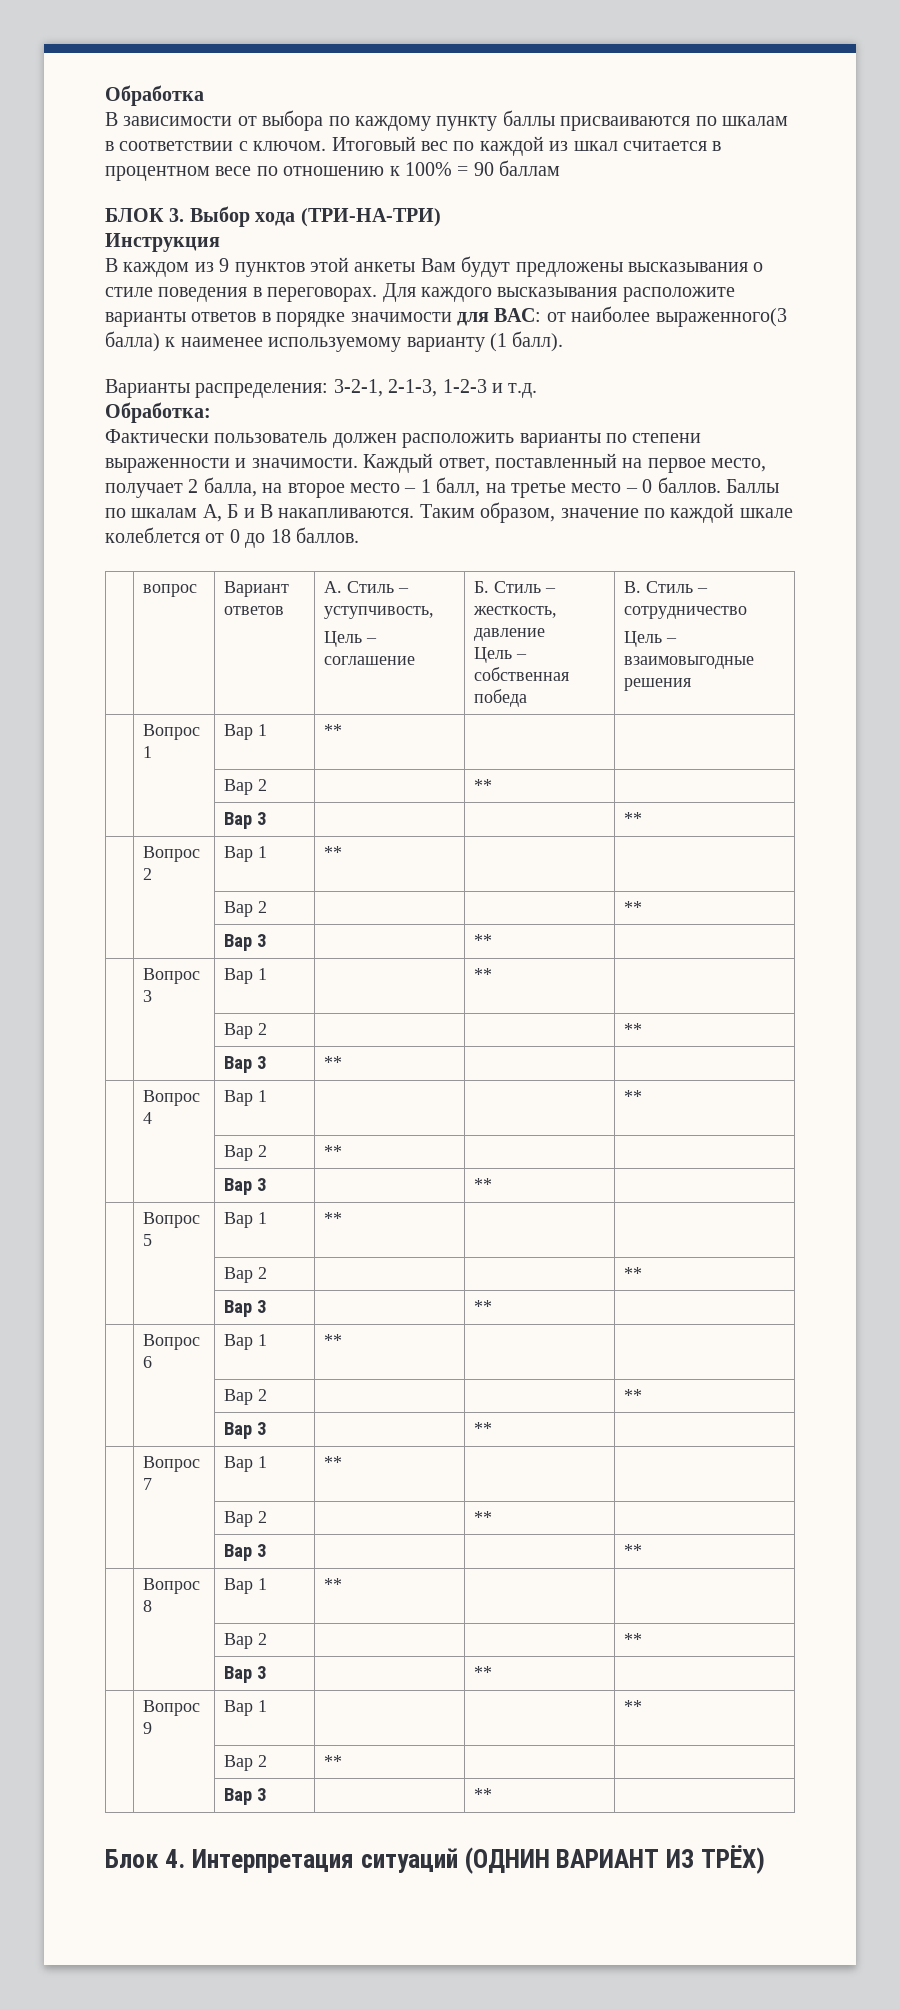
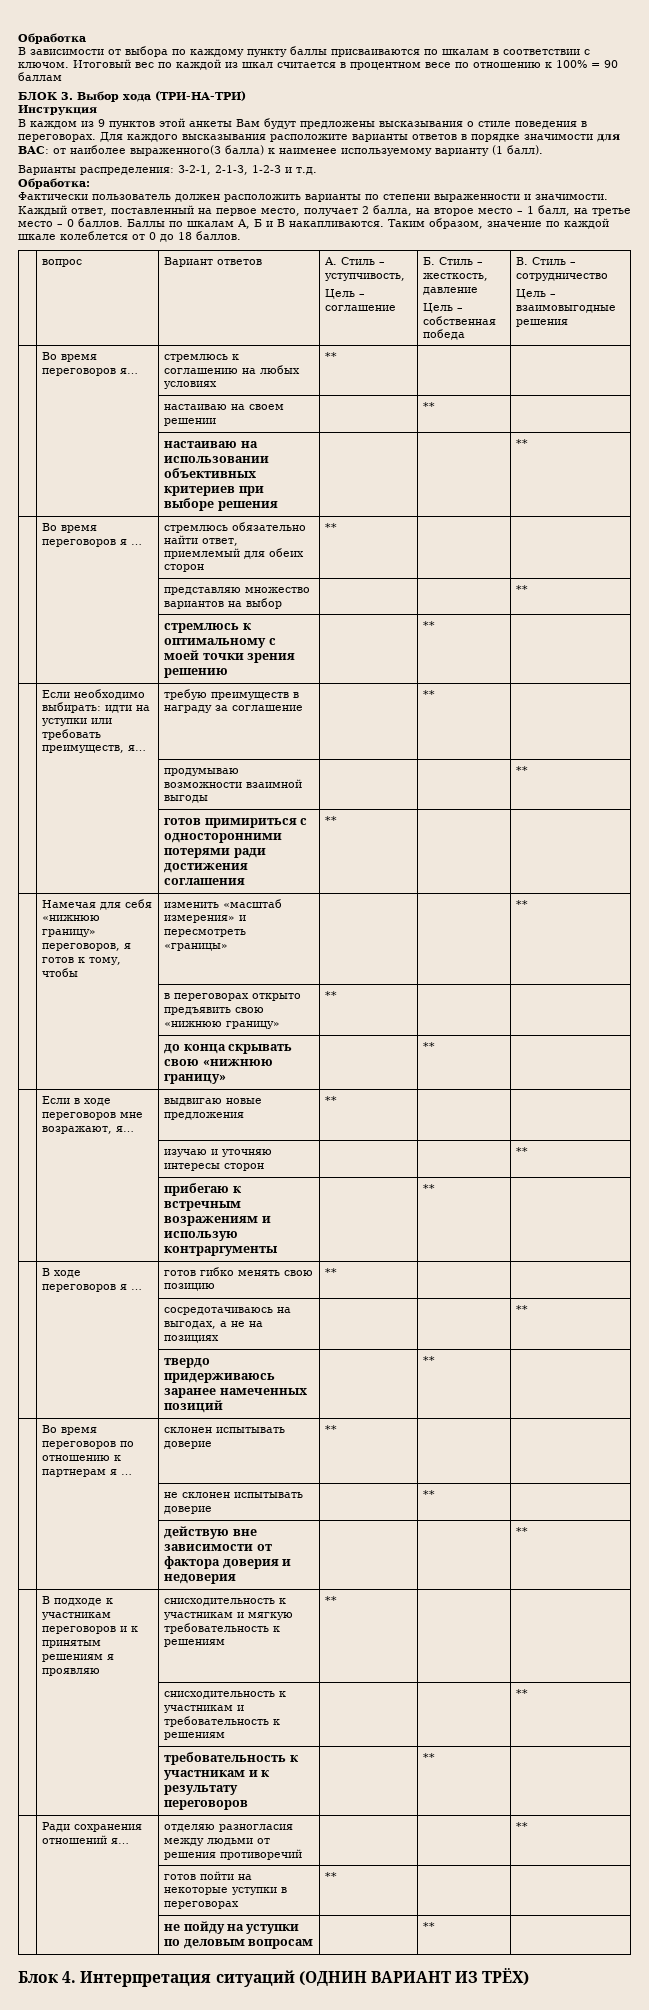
[142,724,200,740] [142,746,152,758] [223,724,267,740] [323,724,342,736] [223,779,267,795] [473,779,492,791] [223,812,266,829] [623,812,642,824] [142,846,200,862] [142,868,152,880] [223,846,267,862] [323,846,342,858] [223,901,267,917] [623,901,642,913] [223,934,266,951] [473,934,492,946] [142,968,200,984] [142,990,152,1002] [223,968,267,984] [473,968,492,980] [223,1023,267,1039] [623,1023,642,1035] [223,1056,266,1073] [323,1056,342,1068] [142,1090,200,1106] [142,1112,152,1124] [223,1090,267,1106] [623,1090,642,1102] [223,1145,267,1161] [323,1145,342,1157] [223,1178,266,1195] [473,1178,492,1190] [142,1212,200,1228] [142,1234,152,1246] [223,1212,267,1228] [323,1212,342,1224] [223,1267,267,1283] [623,1267,642,1279] [223,1300,266,1317] [473,1300,492,1312] [142,1334,200,1350] [142,1356,152,1368] [223,1334,267,1350] [323,1334,342,1346] [223,1389,267,1405] [623,1389,642,1401] [223,1422,266,1439] [473,1422,492,1434] [142,1456,200,1472] [142,1478,152,1490] [223,1456,267,1472] [323,1456,342,1468] [223,1511,267,1527] [473,1511,492,1523] [223,1544,266,1561] [623,1544,642,1556] [142,1578,200,1594] [142,1600,152,1612] [223,1578,267,1594] [323,1578,342,1590] [223,1633,267,1649] [623,1633,642,1645] [223,1666,266,1683] [473,1666,492,1678] [142,1700,200,1716] [142,1722,152,1734] [223,1700,267,1716] [623,1700,642,1712] [223,1755,267,1771] [323,1755,342,1767] [223,1788,266,1805] Вопрос 1 | Вар 1 | ** | | // | | Вар 2 | | ** | // | | Вар 3 | | | ** // | Вопрос 2 | Вар 1 | ** | | // | | Вар 2 | | | ** // | | Вар 3 | | ** | // | Вопрос 3 | Вар 1 | | ** | // | | Вар 2 | | | ** // | | Вар 3 | ** | | // | Вопрос 4 | Вар 1 | | | ** // | | Вар 2 | ** | | // | | Вар 3 | | ** | // | Вопрос 5 | Вар 1 | ** | | // | | Вар 2 | | | ** // | | Вар 3 | | ** | // | Вопрос 6 | Вар 1 | ** | | // | | Вар 2 | | | ** // | | Вар 3 | | ** | // | Вопрос 7 | Вар 1 | ** | | // | | Вар 2 | | ** | // | | Вар 3 | | | ** // | Вопрос 8 | Вар 1 | ** | | // | | Вар 2 | | | ** // | | Вар 3 | | ** | // | Вопрос 9 | Вар 1 | | | ** // | | Вар 2 | ** | | // | | Вар 3 -> [42,352,98,362] [42,368,139,376] [164,354,240,362] [164,365,301,374] [164,381,218,389] [325,352,338,360] [164,404,285,410] [164,418,217,426] [423,402,436,410] [164,441,258,448] [164,456,270,463] [164,468,257,478] [164,486,264,496] [164,498,278,511] [516,439,529,447] [42,523,98,533] [42,539,143,547] [164,522,307,533] [164,535,239,546] [164,548,305,559] [164,564,205,572] [325,523,338,531] [164,587,311,595] [164,598,283,609] [516,585,529,593] [164,623,252,633] [164,638,276,648] [164,650,296,663] [164,668,229,678] [423,621,436,629] [42,689,146,700] [42,702,151,713] [42,718,113,726] [42,729,102,740] [42,745,147,753] [164,689,300,700] [164,705,304,713] [423,690,436,698] [164,768,240,776] [164,779,303,788] [164,795,209,803] [516,766,529,774] [164,818,308,828] [164,833,283,843] [164,848,266,858] [164,863,249,873] [164,878,246,885] [325,816,338,824] [42,899,153,910] [42,915,101,921] [42,929,97,937] [42,943,132,951] [42,957,122,965] [42,968,79,977] [164,899,283,908] [164,915,247,923] [164,929,247,937] [164,943,229,951] [516,900,529,908] [164,993,302,1001] [164,1007,265,1015] [164,1021,281,1029] [325,991,338,999] [164,1044,293,1054] [164,1059,273,1066] [164,1074,227,1084] [423,1042,436,1050] [42,1096,112,1106] [42,1112,144,1120] [42,1126,135,1134] [164,1098,263,1106] [164,1112,245,1120] [325,1096,338,1104] [164,1149,273,1157] [164,1163,265,1171] [516,1147,529,1155] [164,1183,242,1196] [164,1201,242,1211] [164,1216,271,1226] [164,1231,239,1241] [164,1246,279,1256] [423,1184,436,1192] [42,1268,82,1278] [42,1284,143,1292] [164,1267,314,1276] [164,1283,216,1291] [325,1268,338,1276] [164,1307,292,1315] [164,1321,264,1329] [164,1335,220,1343] [516,1305,529,1313] [164,1358,211,1368] [164,1373,276,1383] [164,1388,307,1398] [164,1400,224,1413] [423,1356,436,1364] [42,1425,98,1435] [42,1441,135,1449] [42,1455,122,1461] [42,1469,133,1477] [164,1427,286,1433] [164,1441,213,1449] [325,1425,338,1433] [164,1492,304,1498] [164,1506,213,1514] [423,1490,436,1498] [164,1526,257,1539] [164,1544,272,1551] [164,1556,292,1569] [164,1574,237,1584] [516,1527,529,1535] [42,1596,114,1606] [42,1612,112,1620] [42,1626,139,1634] [42,1640,102,1648] [42,1654,115,1662] [42,1668,101,1676] [164,1598,287,1606] [164,1612,294,1620] [164,1623,281,1634] [164,1639,226,1647] [325,1596,338,1604] [164,1691,287,1699] [164,1705,245,1713] [164,1716,281,1727] [164,1732,226,1740] [516,1689,529,1697] [164,1752,299,1765] [164,1770,271,1780] [164,1785,239,1795] [164,1800,249,1810] [423,1753,436,1761] [42,1822,143,1832] [42,1835,130,1844] [164,1824,294,1832] [164,1838,271,1846] [164,1849,303,1860] [516,1822,529,1830] [164,1871,253,1880] [164,1887,288,1895] [164,1901,240,1909] [325,1872,338,1880] [164,1921,300,1934] [164,1939,314,1949] Во время переговоров я… | стремлюсь к соглашению на любых условиях | ** | | // | | настаиваю на своем решении | | ** | // | | настаиваю на использовании объективных критериев при выборе решения | | | ** // | Во время переговоров я … | стремлюсь обязательно найти ответ, приемлемый для обеих сторон | ** | | // | | представляю множество вариантов на выбор | | | ** // | | стремлюсь к оптимальному с моей точки зрения решению | | ** | // | Если необходимо выбирать: идти на уступки или требовать преимуществ, я… | требую преимуществ в награду за соглашение | | ** | // | | продумываю возможности взаимной выгоды | | | ** // | | готов примириться с односторонними потерями ради достижения соглашения | ** | | // | Намечая для себя «нижнюю границу» переговоров, я готов к тому, чтобы | изменить «масштаб измерения» и пересмотреть «границы» | | | ** // | | в переговорах открыто предъявить свою «нижнюю границу» | ** | | // | | до конца скрывать свою «нижнюю границу» | | ** | // | Если в ходе переговоров мне возражают, я… | выдвигаю новые предложения | ** | | // | | изучаю и уточняю интересы сторон | | | ** // | | прибегаю к встречным возражениям и использую контраргументы | | ** | // | В ходе переговоров я … | готов гибко менять свою позицию | ** | | // | | сосредотачиваюсь на выгодах, а не на позициях | | | ** // | | твердо придерживаюсь заранее намеченных позиций | | ** | // | Во время переговоров по отношению к партнерам я … | склонен испытывать доверие | ** | | // | | не склонен испытывать доверие | | ** | // | | действую вне зависимости от фактора доверия и недоверия | | | ** // | В подходе к участникам переговоров и к принятым решениям я проявляю | снисходительность к участникам и мягкую требовательность к решениям | ** | | // | | снисходительность к участникам и требовательность к решениям | | | ** // | | требовательность к участникам и к результату переговоров | | ** | // | Ради сохранения отношений я… | отделяю разногласия между людьми от решения противоречий | | | ** // | | готов пойти на некоторые уступки в переговорах | ** | | // | | не пойду на уступки по деловым вопросам

